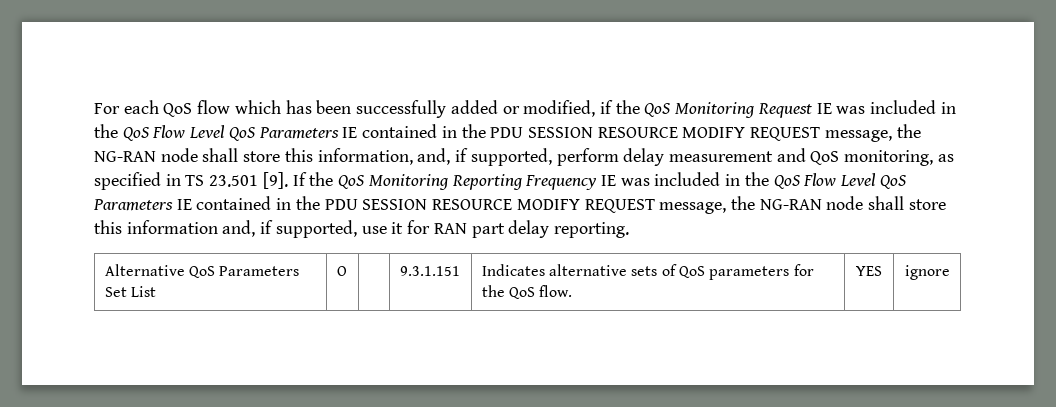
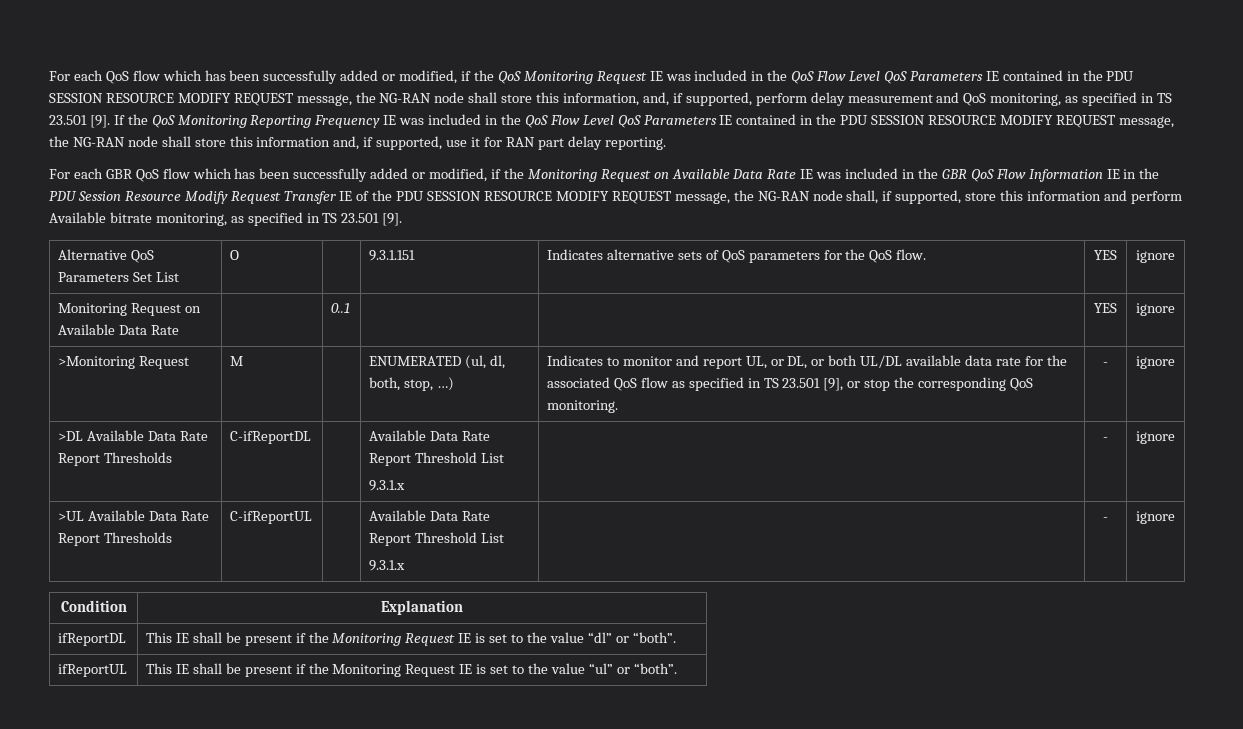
(629, 230) none -> [49,168,1160,182] [49,190,1182,204] [49,212,403,226] // For each GBR QoS flow which has been successfully added or modified, if the Monitoring Request on Available Data Rate IE was included in the GBR QoS Flow Information IE in the PDU Session Resource Modify Request Transfer IE of the PDU SESSION RESOURCE MODIFY REQUEST message, the NG-RAN node shall, if supported, store this information and perform Available bitrate monitoring, as specified in TS 23.501 [9].
(950, 272) none -> [58,303,201,316] [58,324,179,335] [331,303,351,313] [1094,303,1117,313] [1136,303,1175,316] [58,356,189,369] [230,356,244,366] [369,355,505,369] [369,377,454,391] [547,355,1067,369] [547,377,1033,391] [547,400,619,413] [1103,362,1108,366] [1136,356,1175,369] [58,430,208,441] [58,452,172,466] [230,431,312,444] [369,430,490,441] [369,452,504,466] [369,480,406,491] [1103,437,1108,441] [1136,431,1175,444] [58,510,209,521] [58,532,172,546] [230,511,313,524] [369,510,490,521] [369,532,504,546] [369,560,406,571] [1103,517,1108,521] [1136,511,1175,524] [60,600,127,612] [381,600,463,615] [58,633,127,646] [146,632,676,646] [58,664,128,677] [146,663,677,677] // Monitoring Request on Available Data Rate | | 0..1 | | | YES | ignore // >Monitoring Request | M | | ENUMERATED (ul, dl, both, stop, …) | Indicates to monitor and report UL, or DL, or both UL/DL available data rate for the associated QoS flow as specified in TS 23.501 [9], or stop the corresponding QoS monitoring. | - | ignore // >DL Available Data Rate Report Thresholds | C-ifReportDL | | Available Data Rate Report Threshold List // 9.3.1.x | | - | ignore // >UL Available Data Rate Report Thresholds | C-ifReportUL | | Available Data Rate Report Threshold List // 9.3.1.x | | - | ignore // Condition | Explanation // ifReportDL | This IE shall be present if the Monitoring Request IE is set to the value “dl” or “both”. // ifReportUL | This IE shall be present if the Monitoring Request IE is set to the value “ul” or “both”.

